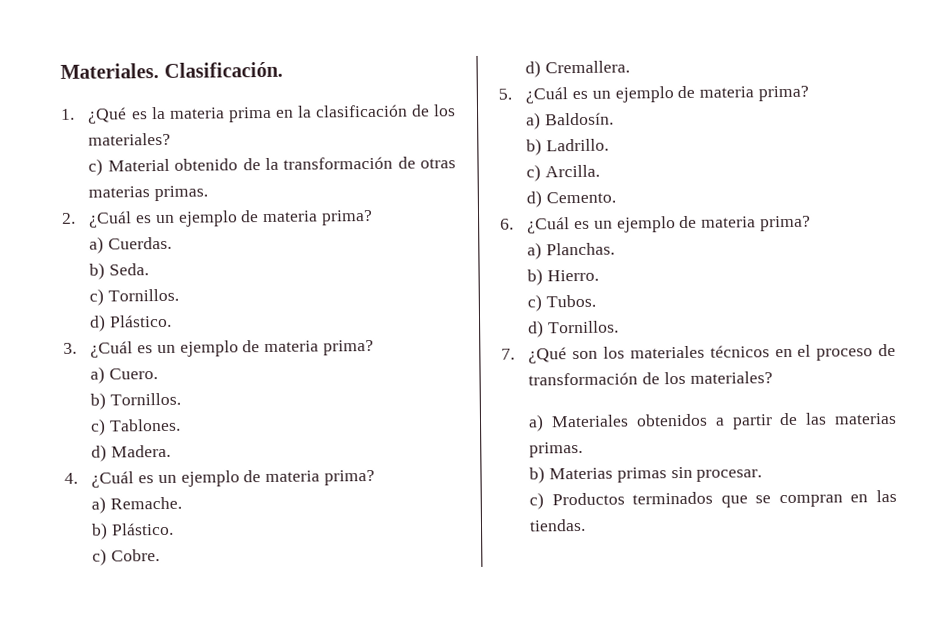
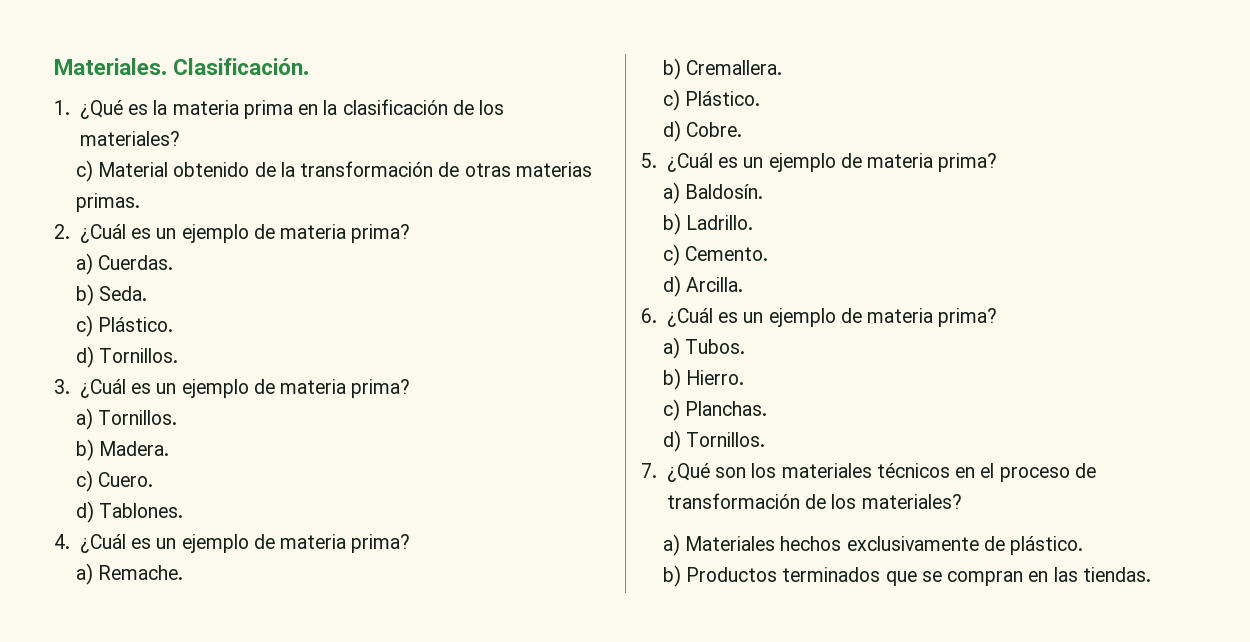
[108,288,180,302] [89,314,173,332] Tornillos. // d) Plástico. -> [98,317,174,332] [75,346,179,368] Plástico. // d) Tornillos.
[109,368,159,380] [90,392,182,410] [90,418,107,436] Cuero. // b) Tornillos. // c) -> [98,410,178,425] [75,439,170,461] [75,470,154,492] [75,501,94,523] Tornillos. // b) Madera. // c) Cuero. // d)
[91,444,172,462] // d) Madera. -> (184, 510) none
[111,522,175,536] [92,548,108,566] Plástico. // c) -> [686,60,783,75] [662,89,761,111] [662,120,681,142] Cremallera. // c) Plástico. // d)
[525,60,631,78] // d) Cremallera. -> (743, 129) none
[545,164,601,178] [526,190,617,208] Arcilla. // d) Cemento. -> [685,246,769,261] [662,275,744,297] Cemento. // d) Arcilla.
[546,242,616,256] Planchas. -> [685,339,746,354] Tubos.
[546,294,597,308] Tubos. -> [685,401,768,416] Planchas.
[636,412,897,430] [529,441,584,458] [529,466,763,484] [529,492,545,510] obtenidos a partir de las materias primas. // b) Materias primas sin procesar. // c) -> [780,536,1084,555] [662,565,681,587] hechos exclusivamente de plástico. // b)

